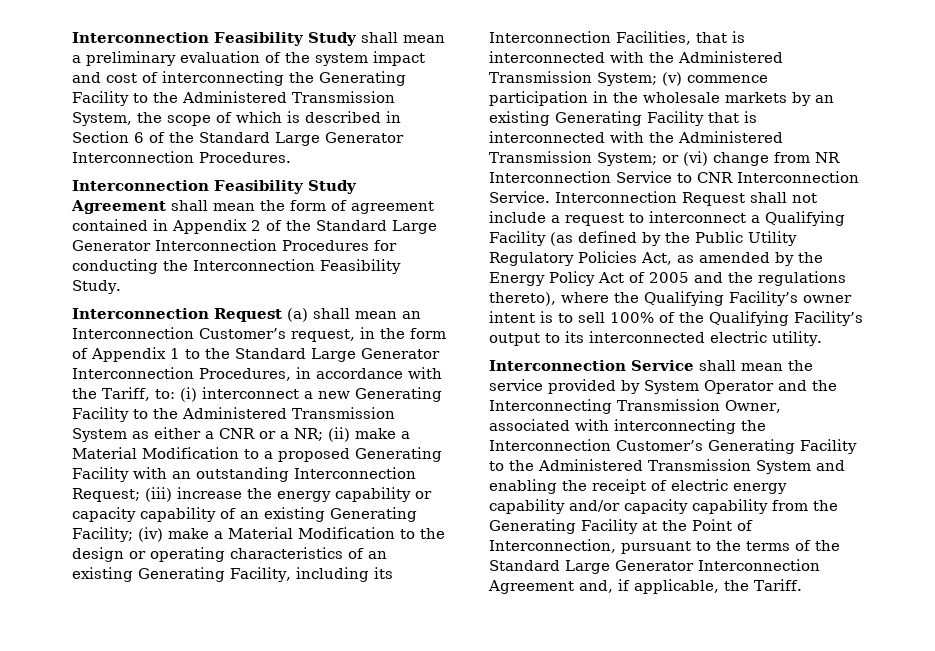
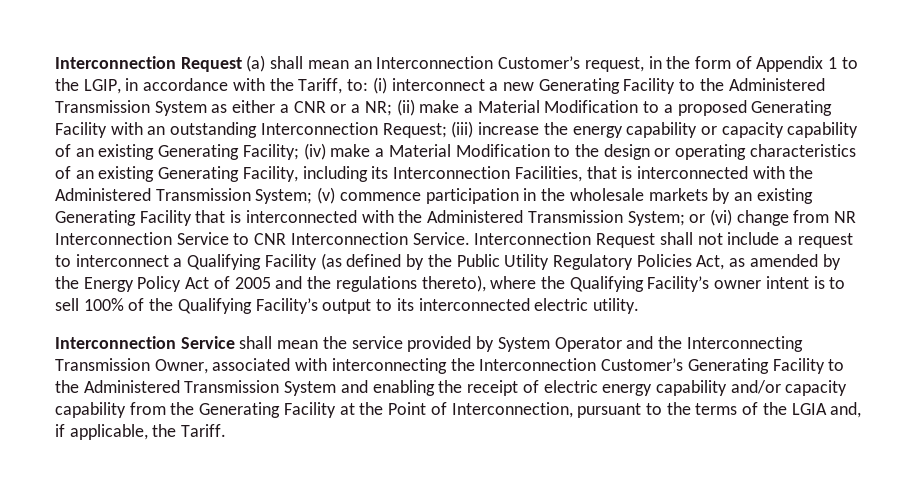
[72,32,445,46] [72,51,425,66] [72,71,406,86] [72,91,395,106] [72,111,401,126] [72,131,404,146] [72,151,291,163] [72,180,357,194] [71,200,434,214] [72,219,437,234] [72,239,397,251] [72,259,401,274] [72,280,121,294] [72,308,209,319] Interconnection Feasibility Study shall mean a preliminary evaluation of the system impact and cost of interconnecting the Generating Facility to the Administered Transmission System, the scope of which is described in Section 6 of the Standard Large Generator Interconnection Procedures. // Interconnection Feasibility Study Agreement shall mean the form of agreement contained in Appendix 2 of the Standard Large Generator Interconnection Procedures for conducting the Interconnection Feasibility Study. // Interconnection -> [55,56,176,69] Interconnection
[235,348,440,362] [72,367,291,381] Standard Large Generator Interconnection Procedures, -> [83,79,121,94] LGIP,
[489,559,820,574] [488,580,574,594] Standard Large Generator Interconnection Agreement -> [791,403,827,415] LGIA

